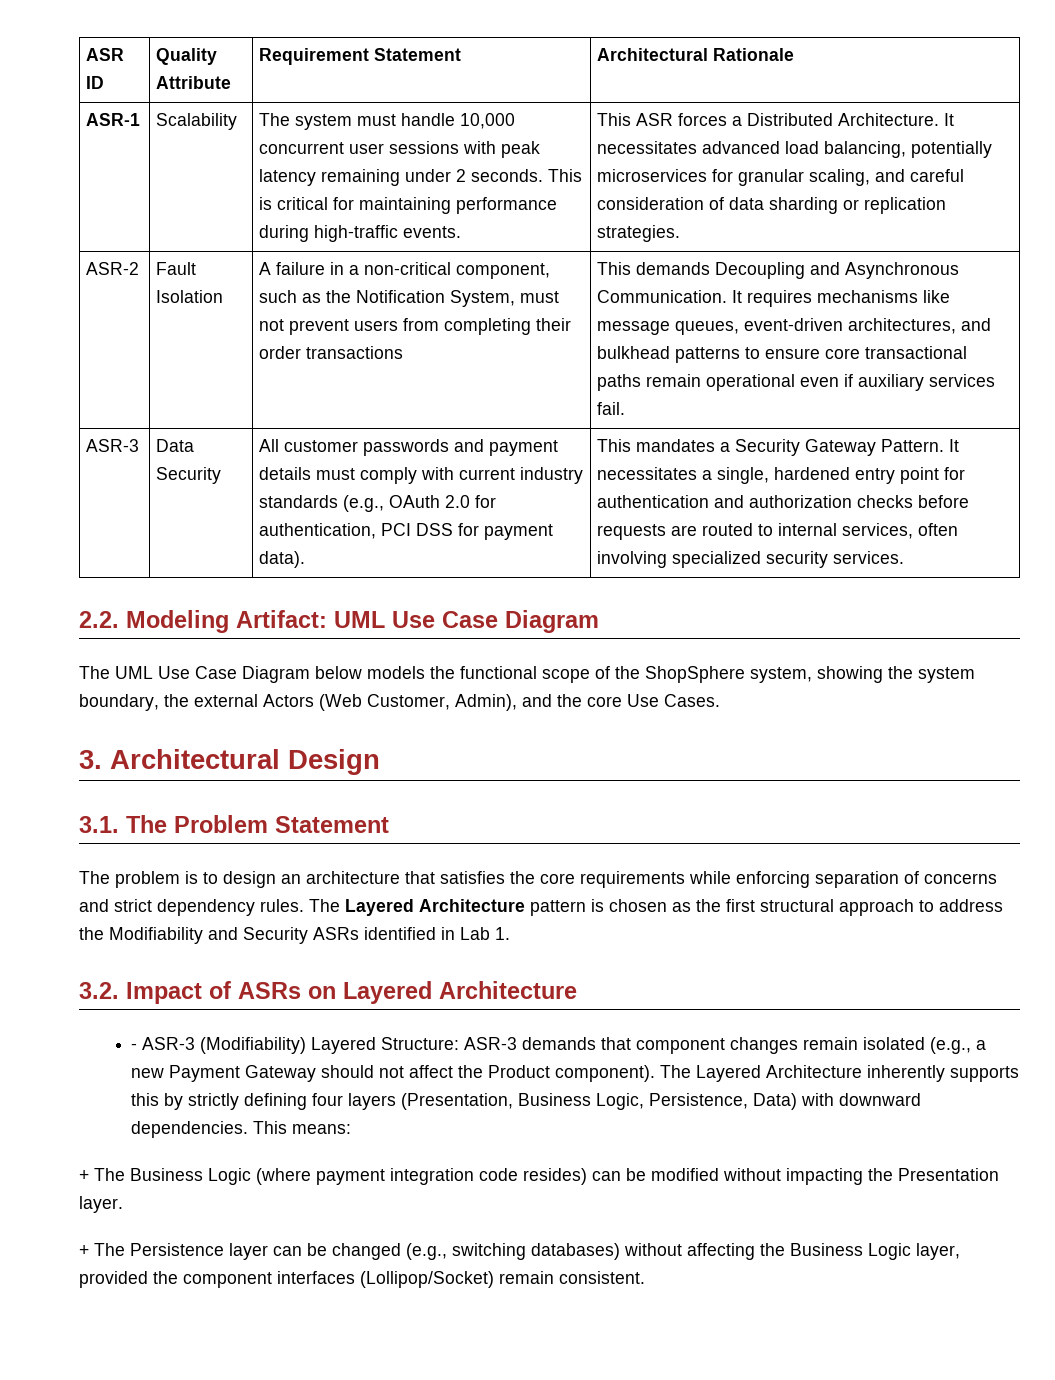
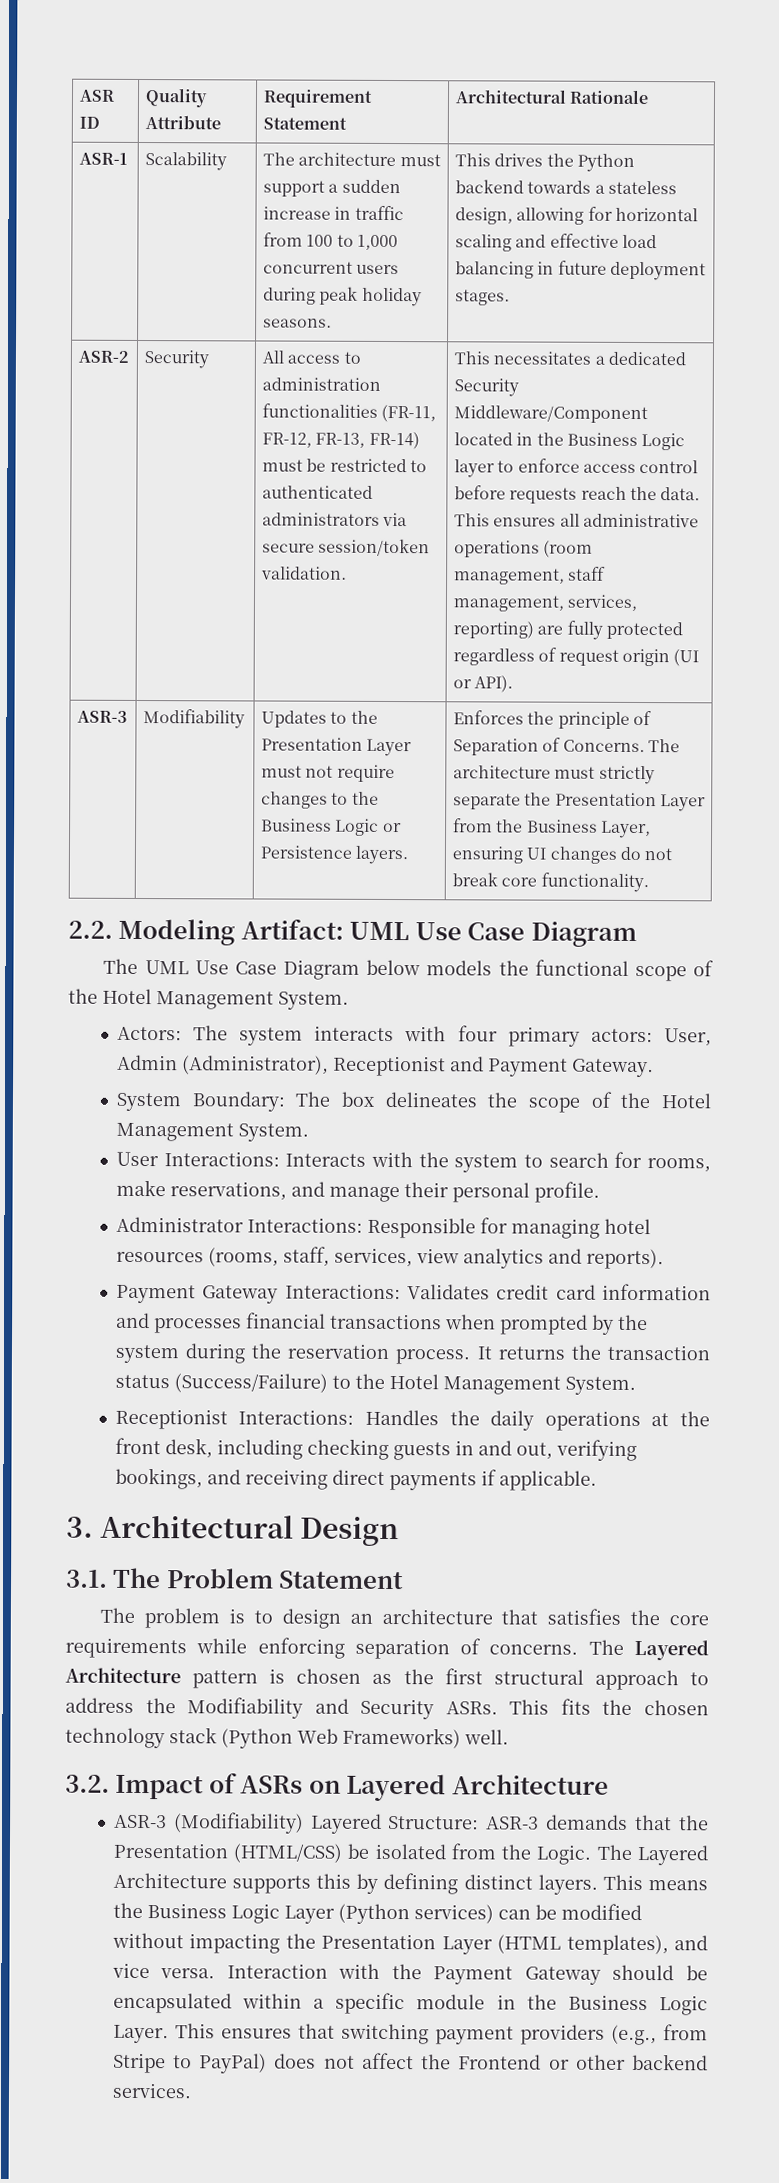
[295,113,516,130] [259,141,541,158] [259,169,583,186] [259,197,558,214] [259,225,462,242] [597,113,955,126] [597,141,993,158] [597,169,965,186] [597,197,947,214] [597,225,681,242] [86,262,140,275] [156,262,197,275] [156,290,224,303] [259,262,551,279] [259,290,560,307] [259,318,572,335] [259,346,404,359] [597,262,960,279] [597,290,951,307] [597,318,992,335] [597,346,968,363] [597,374,996,391] [597,402,626,415] [86,439,140,452] [156,439,195,452] [156,467,222,484] [259,439,559,456] [259,467,584,484] [259,495,497,512] [259,523,554,540] [259,551,306,568] [597,439,960,456] [597,467,966,484] [597,495,970,508] [597,523,959,540] [597,551,905,568] system must handle 10,000 concurrent user sessions with peak latency remaining under 2 seconds. This is critical for maintaining performance during high-traffic events. | This ASR forces a Distributed Architecture. It necessitates advanced load balancing, potentially microservices for granular scaling, and careful consideration of data sharding or replication strategies. // ASR-2 | Fault Isolation | A failure in a non-critical component, such as the Notification System, must not prevent users from completing their order transactions | This demands Decoupling and Asynchronous Communication. It requires mechanisms like message queues, event-driven architectures, and bulkhead patterns to ensure core transactional paths remain operational even if auxiliary services fail. // ASR-3 | Data Security | All customer passwords and payment details must comply with current industry standards (e.g., OAuth 2.0 for authentication, PCI DSS for payment data). | This mandates a Security Gateway Pattern. It necessitates a single, hardened entry point for authentication and authorization checks before requests are routed to internal services, often involving specialized security services. -> [298,152,441,167] [262,179,401,197] [262,205,404,221] [262,232,398,251] [262,261,400,275] [262,286,422,307] [262,318,332,328] [454,153,635,172] [454,179,677,195] [454,206,698,225] [454,233,657,252] [454,260,706,281] [454,289,510,306] [77,350,129,363] [143,350,209,369] [261,350,361,364] [261,377,381,391] [261,403,437,423] [261,431,420,450] [261,458,427,473] [261,485,373,499] [261,512,408,527] [261,538,431,557] [260,566,347,580] [453,351,686,366] [453,378,519,397] [453,405,648,424] [453,432,686,451] [453,458,699,478] [453,485,701,504] [453,513,699,528] [453,540,594,558] [453,566,607,585] [452,594,638,612] [452,620,683,640] [452,647,700,667] [452,675,514,693] [76,710,127,723] [142,709,245,729] [260,710,378,728] [260,737,413,757] [260,764,395,783] [260,791,379,809] [260,818,402,836] [259,845,409,865] [452,710,652,729] [452,737,680,756] [452,765,655,785] [452,792,706,812] [452,818,651,839] [451,846,673,864] [451,872,649,893] architecture must support a sudden increase in traffic from 100 to 1,000 concurrent users during peak holiday seasons. | This drives the Python backend towards a stateless design, allowing for horizontal scaling and effective load balancing in future deployment stages. // ASR-2 | Security | All access to administration functionalities (FR-11, FR-12, FR-13, FR-14) must be restricted to authenticated administrators via secure session/token validation. | This necessitates a dedicated Security Middleware/Component located in the Business Logic layer to enforce access control before requests reach the data. This ensures all administrative operations (room management, staff management, services, reporting) are fully protected regardless of request origin (UI or API). // ASR-3 | Modifiability | Updates to the Presentation Layer must not require changes to the Business Logic or Persistence layers. | Enforces the principle of Separation of Concerns. The architecture must strictly separate the Presentation Layer from the Business Layer, ensuring UI changes do not break core functionality.
[645,666,975,683] [79,694,720,711] ShopSphere system, showing the system boundary, the external Actors (Web Customer, Admin), and the core Use Cases. -> [102,988,349,1010] [116,1025,713,1047] [116,1054,654,1078] [115,1091,711,1113] [115,1122,309,1142] [115,1151,711,1173] [115,1179,600,1203] [115,1216,651,1239] [115,1246,664,1270] [115,1283,711,1304] [115,1312,648,1335] [114,1343,711,1365] [114,1373,636,1395] [114,1408,711,1432] [114,1437,637,1461] [114,1467,597,1491] Hotel Management System. // Actors: The system interacts with four primary actors: User, Admin (Administrator), Receptionist and Payment Gateway. // System Boundary: The box delineates the scope of the Hotel Management System. // User Interactions: Interacts with the system to search for rooms, make reservations, and manage their personal profile. // Administrator Interactions: Responsible for managing hotel resources (rooms, staff, services, view analytics and reports). // Payment Gateway Interactions: Validates credit card information and processes financial transactions when prompted by the system during the reservation process. It returns the transaction status (Success/Failure) to the Hotel Management System. // Receptionist Interactions: Handles the daily operations at the front desk, including checking guests in and out, verifying bookings, and receiving direct payments if applicable.
[924,873,997,884] [79,899,304,916] concerns and strict dependency rules. -> [489,1644,579,1655] concerns.
[313,927,510,940] ASRs identified in Lab 1. -> [445,1698,709,1716] [65,1727,509,1749] ASRs. This fits the chosen technology stack (Python Web Frameworks) well.
[131,1043,138,1050] - -> (609, 1784) none
[636,1037,987,1054] [131,1065,946,1082] component changes remain isolated (e.g., a new Payment Gateway should not affect the Product component). The Layered Architecture inherently -> [679,1815,709,1831] [112,1842,709,1866] [112,1872,227,1889] the Presentation (HTML/CSS) be isolated from the Logic. The Layered Architecture
[188,1093,922,1110] [131,1121,352,1138] [79,1168,587,1185] strictly defining four layers (Presentation, Business Logic, Persistence, Data) with downward dependencies. This means: // + The Business Logic (where payment integration code resides) -> [383,1872,709,1895] [112,1902,494,1925] defining distinct layers. This means the Business Logic Layer (Python services)
[79,1196,123,1213] [79,1243,960,1260] [79,1271,645,1288] layer. // + The Persistence layer can be changed (e.g., switching databases) without affecting the Business Logic layer, provided the component interfaces (Lollipop/Socket) remain consistent. -> [441,1934,708,1956] [111,1962,709,1985] [112,1992,709,2016] [112,2023,709,2046] [112,2052,709,2074] [111,2082,192,2099] Layer (HTML templates), and vice versa. Interaction with the Payment Gateway should be encapsulated within a specific module in the Business Logic Layer. This ensures that switching payment providers (e.g., from Stripe to PayPal) does not affect the Frontend or other backend services.

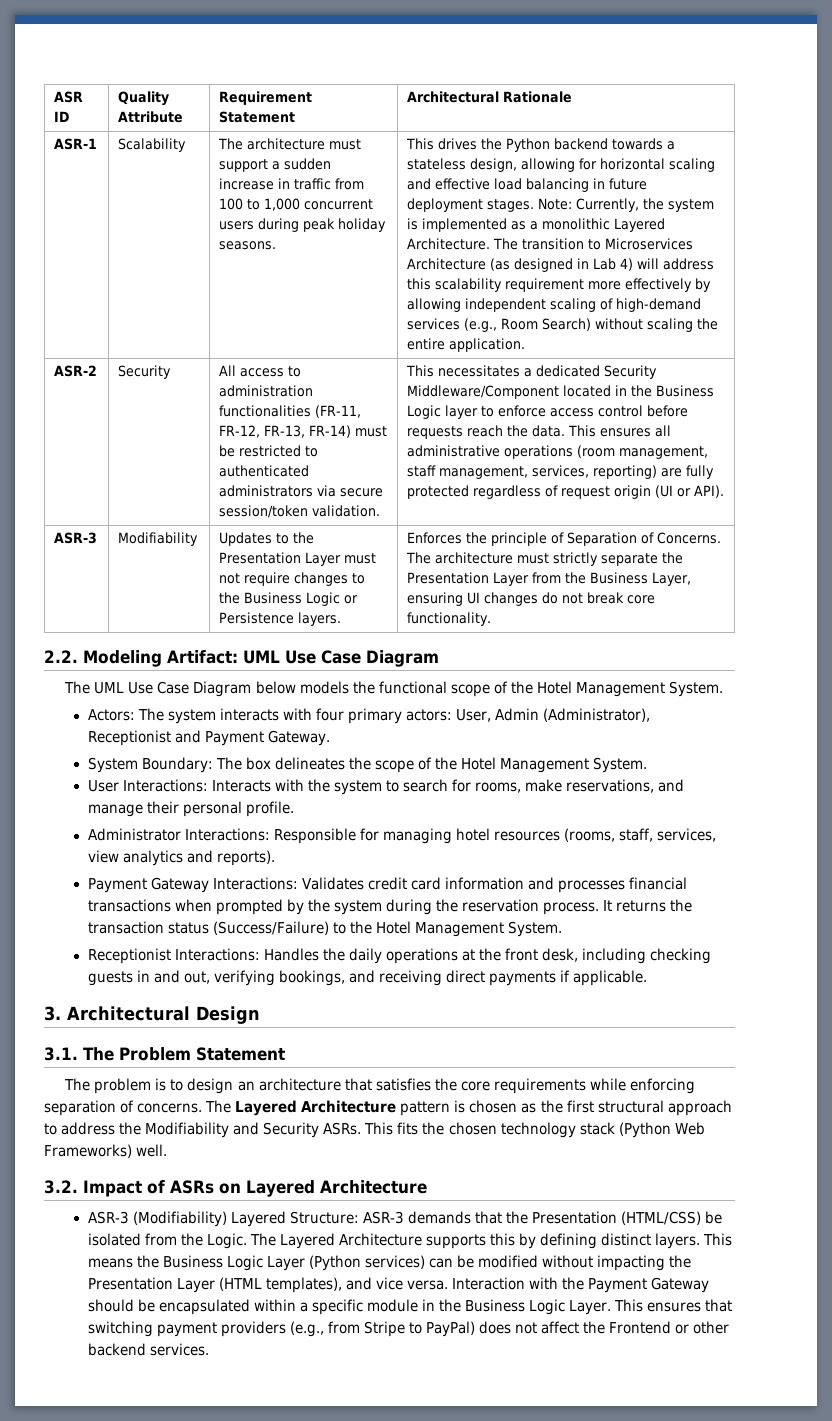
(510, 297) none -> [538,198,715,212] [407,218,666,232] [407,238,694,250] [407,258,715,272] [407,278,712,292] [407,298,702,312] [407,318,719,332] [407,338,526,352] Note: Currently, the system is implemented as a monolithic Layered Architecture. The transition to Microservices Architecture (as designed in Lab 4) will address this scalability requirement more effectively by allowing independent scaling of high-demand services (e.g., Room Search) without scaling the entire application.

